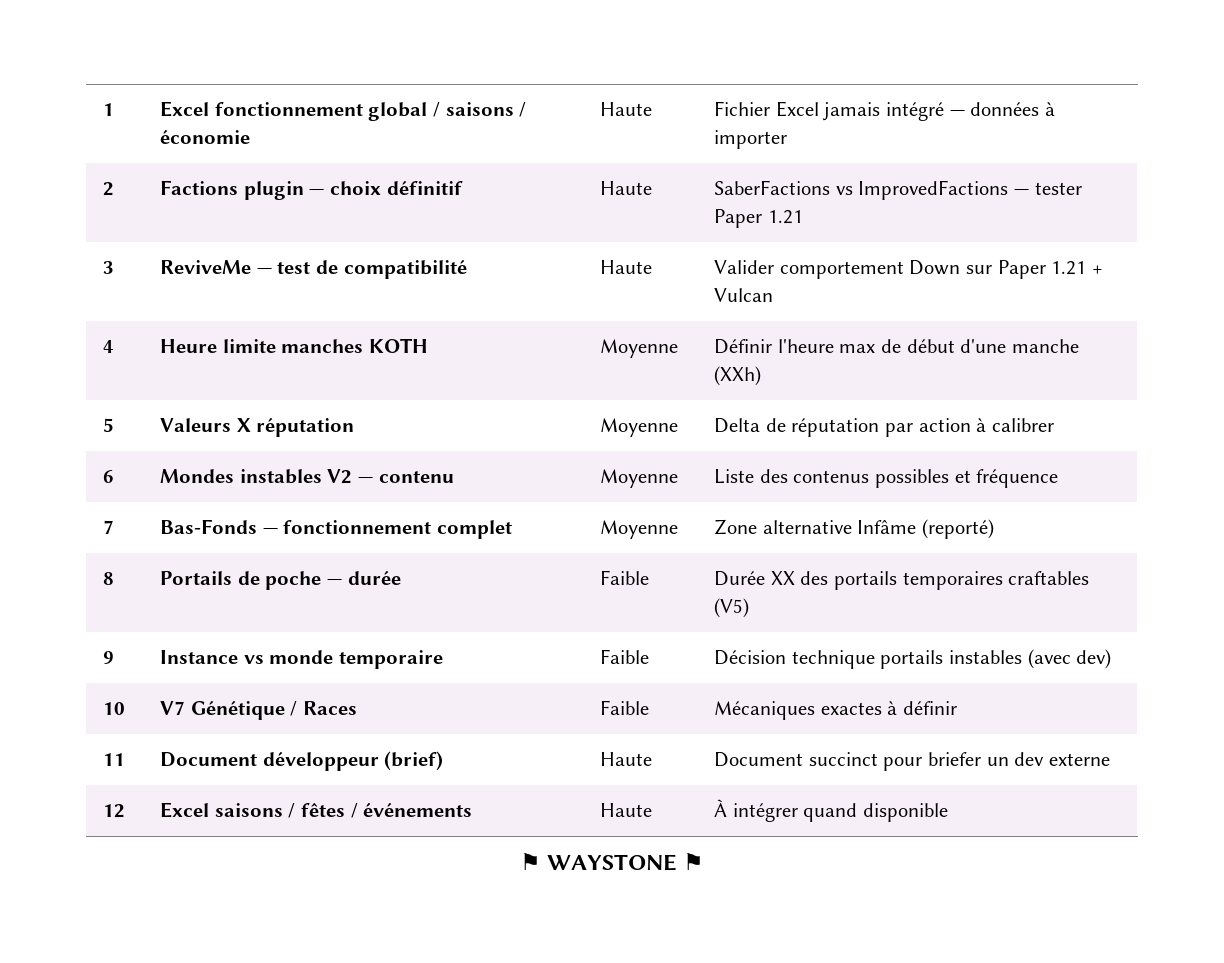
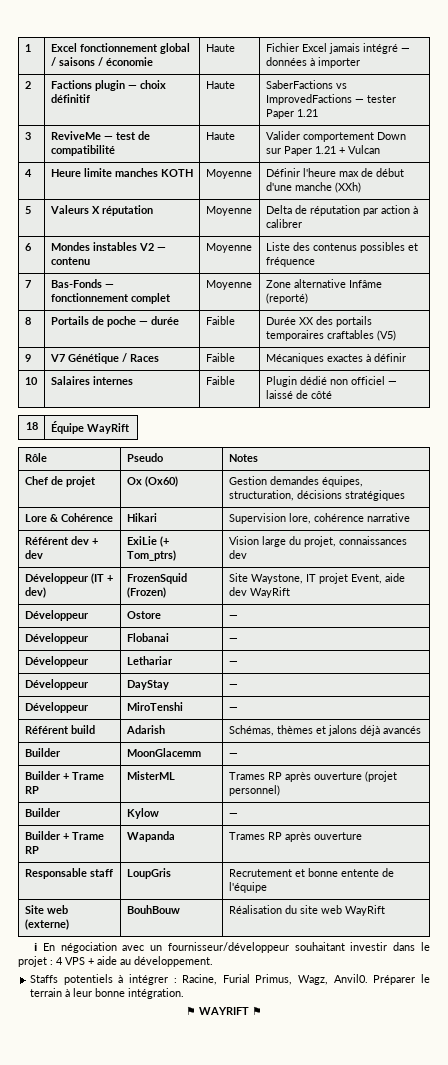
[160,650,443,669] [600,649,650,664] [714,649,1112,669] [103,702,126,715] | Instance vs monde temporaire | Faible | Décision technique portails instables (avec dev) // 10 -> (31, 358) none
[103,753,126,766] [160,751,444,771] [600,752,653,766] [714,752,1110,771] [103,804,126,818] [160,802,473,818] [600,803,653,817] [714,799,948,822] [519,853,677,871] 11 | Document développeur (brief) | Haute | Document succinct pour briefer un dev externe // 12 | Excel saisons / fêtes / événements | Haute | À intégrer quand disponible // ⚑ WAYSTONE -> [24,377,38,385] [50,376,133,385] [205,376,235,385] [265,376,397,387] [265,390,332,399] [25,422,38,430] [50,421,130,434] [24,453,47,462] [126,453,163,462] [228,454,258,462] [24,476,96,487] [126,476,178,487] [228,476,363,487] [228,490,405,501] [24,513,113,522] [126,513,157,522] [228,513,410,524] [24,536,98,545] [24,550,43,559] [126,536,169,547] [126,550,176,561] [228,536,407,547] [228,550,247,559] [24,573,113,584] [24,587,46,598] [126,573,187,584] [126,587,166,598] [228,573,405,584] [228,587,290,598] [24,610,89,621] [126,611,161,619] [228,615,238,619] [24,633,89,644] [126,633,169,642] [228,638,238,642] [24,656,89,667] [126,656,173,665] [228,661,238,665] [24,679,89,690] [126,680,169,690] [228,684,238,688] [24,702,89,713] [126,702,183,711] [228,707,238,711] [24,725,95,734] [125,725,165,734] [228,725,421,736] [24,748,61,757] [126,748,201,757] [228,753,238,757] [24,771,104,780] [24,786,39,794] [126,771,175,780] [228,771,397,782] [228,785,280,796] [24,808,61,817] [126,808,159,819] [228,813,238,817] [24,831,104,840] [24,846,39,854] [126,831,175,842] [228,832,362,842] [24,868,113,879] [126,868,171,879] [228,868,394,877] [228,882,267,893] [24,905,68,914] [24,919,69,930] [126,905,180,914] [228,905,385,916] [34,942,431,953] [18,956,213,967] [30,974,430,985] [30,988,185,999] [186,1006,249,1015] 10 | Salaires internes | Faible | Plugin dédié non officiel — laissé de côté // 18 | Équipe WayRift // Rôle | Pseudo | Notes // Chef de projet | Ox (Ox60) | Gestion demandes équipes, structuration, décisions stratégiques // Lore & Cohérence | Hikari | Supervision lore, cohérence narrative // Référent dev + dev | ExiLie (+ Tom_ptrs) | Vision large du projet, connaissances dev // Développeur (IT + dev) | FrozenSquid (Frozen) | Site Waystone, IT projet Event, aide dev WayRift // Développeur | Ostore | — // Développeur | Flobanai | — // Développeur | Lethariar | — // Développeur | DayStay | — // Développeur | MiroTenshi | — // Référent build | Adarish | Schémas, thèmes et jalons déjà avancés // Builder | MoonGlacemm | — // Builder + Trame RP | MisterML | Trames RP après ouverture (projet personnel) // Builder | Kylow | — // Builder + Trame RP | Wapanda | Trames RP après ouverture // Responsable staff | LoupGris | Recrutement et bonne entente de l'équipe // Site web (externe) | BouhBouw | Réalisation du site web WayRift // ℹ En négociation avec un fournisseur/développeur souhaitant investir dans le projet : 4 VPS + aide au développement. // Staffs potentiels à intégrer : Racine, Furial Primus, Wagz, Anvil0. Préparer le terrain à leur bonne intégration. // ⚑ WAYRIFT

